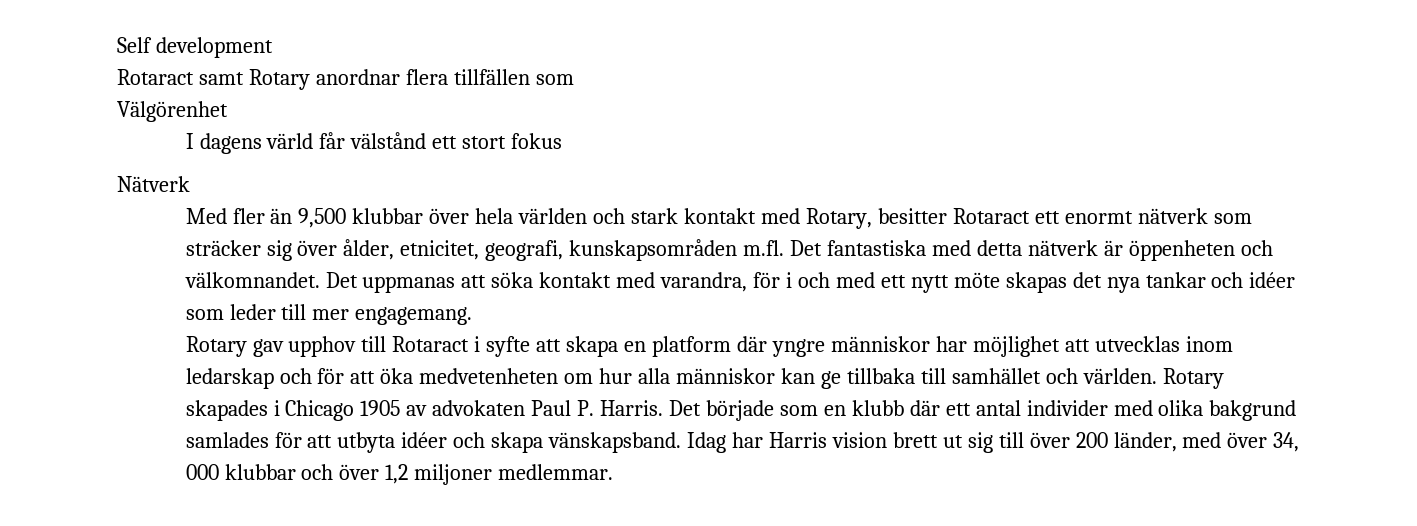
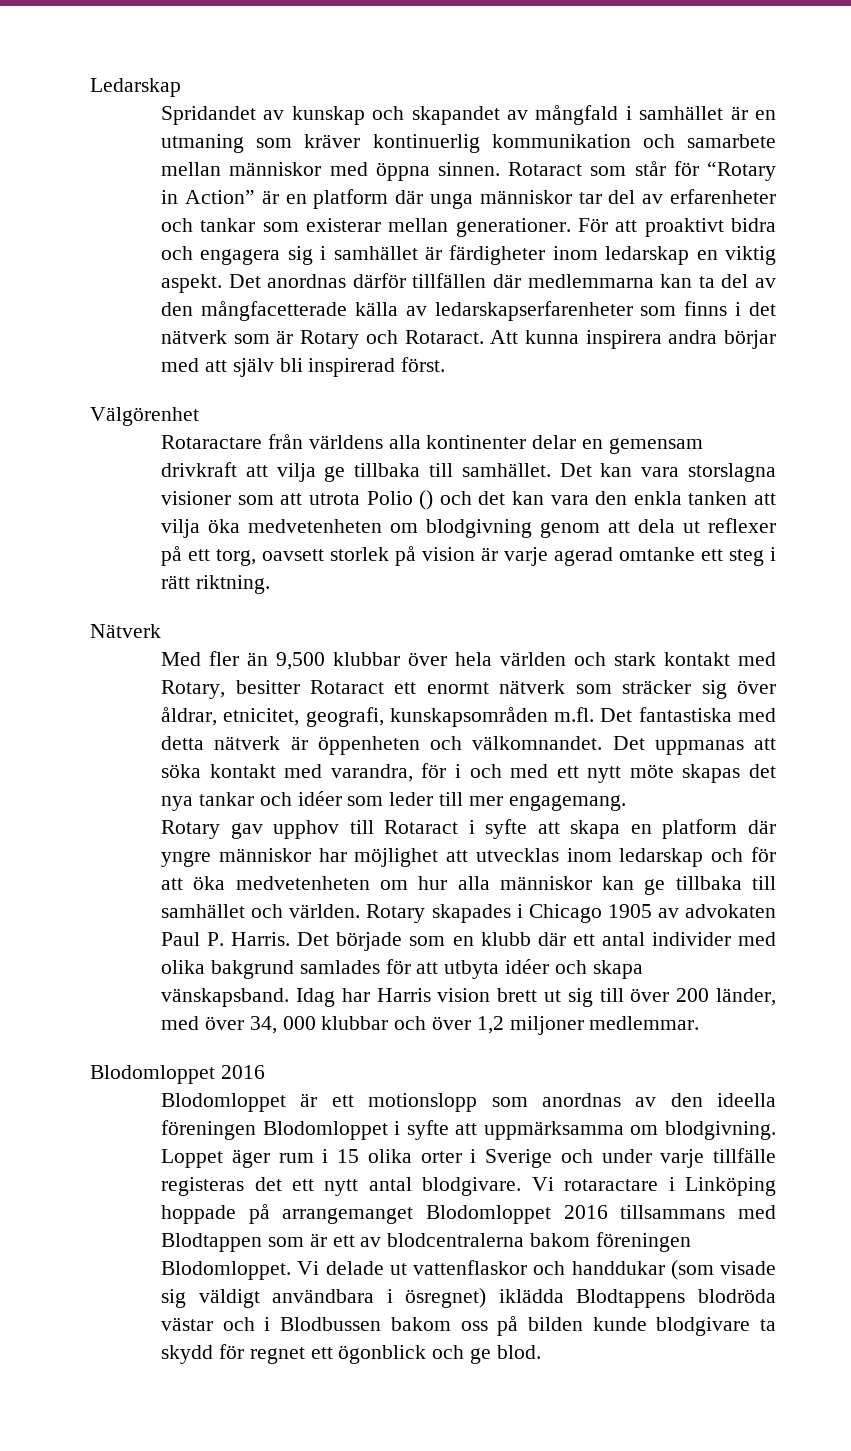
[117,37,273,58] [117,69,574,90] [117,101,228,122] [185,132,563,154] Self development // Rotaract samt Rotary anordnar flera tillfällen som // Välgörenhet // I dagens värld får välstånd ett stort fokus -> [90,78,181,97] [161,105,777,125] [161,134,776,153] [161,161,777,181] [161,189,776,209] [161,218,776,237] [161,245,777,265] [161,273,776,293] [161,301,776,321] [161,330,776,349] [161,357,446,377] [90,407,199,426] [161,434,703,454] [161,462,777,482] [161,490,777,510] [161,518,776,538] [161,546,777,566] [161,575,270,594] Ledarskap // Spridandet av kunskap och skapandet av mångfald i samhället är en utmaning som kräver kontinuerlig kommunikation och samarbete mellan människor med öppna sinnen. Rotaract som står för “Rotary in Action” är en platform där unga människor tar del av erfarenheter och tankar som existerar mellan generationer. För att proaktivt bidra och engagera sig i samhället är färdigheter inom ledarskap en viktig aspekt. Det anordnas därför tillfällen där medlemmarna kan ta del av den mångfacetterade källa av ledarskapserfarenheter som finns i det nätverk som är Rotary och Rotaract. Att kunna inspirera andra börjar med att själv bli inspirerad först. // Välgörenhet // Rotaractare från världens alla kontinenter delar en gemensam drivkraft att vilja ge tillbaka till samhället. Det kan vara storslagna visioner som att utrota Polio () och det kan vara den enkla tanken att vilja öka medvetenheten om blodgivning genom att dela ut reflexer på ett torg, oavsett storlek på vision är varje agerad omtanke ett steg i rätt riktning.
[343,239,395,260] ålder, -> [161,707,218,726] åldrar,
(614, 472) none -> [90,1065,265,1084] [161,1093,776,1112] [161,1120,776,1140] [161,1148,776,1168] [161,1177,776,1196] [161,1204,776,1224] [161,1232,691,1252] [161,1260,776,1280] [161,1288,776,1308] [161,1316,776,1336] [161,1344,541,1364] // Blodomloppet 2016 // Blodomloppet är ett motionslopp som anordnas av den ideella föreningen Blodomloppet i syfte att uppmärksamma om blodgivning. Loppet äger rum i 15 olika orter i Sverige och under varje tillfälle registeras det ett nytt antal blodgivare. Vi rotaractare i Linköping hoppade på arrangemanget Blodomloppet 2016 tillsammans med Blodtappen som är ett av blodcentralerna bakom föreningen Blodomloppet. Vi delade ut vattenflaskor och handdukar (som visade sig väldigt användbara i ösregnet) iklädda Blodtappens blodröda västar och i Blodbussen bakom oss på bilden kunde blodgivare ta skydd för regnet ett ögonblick och ge blod.

